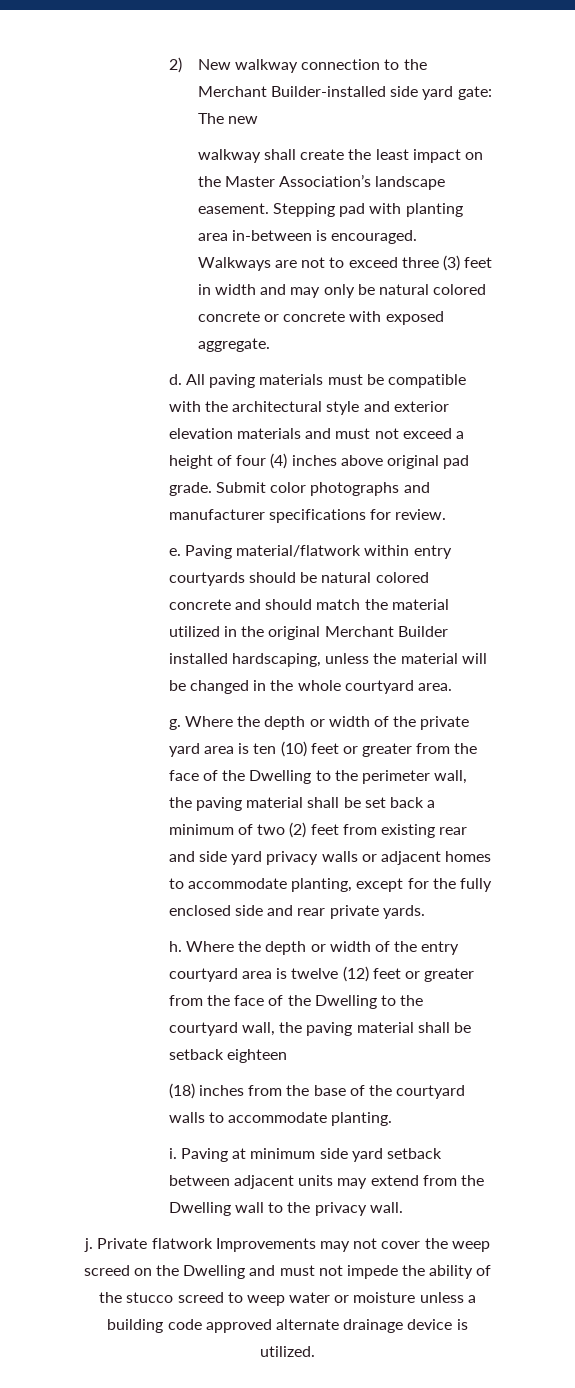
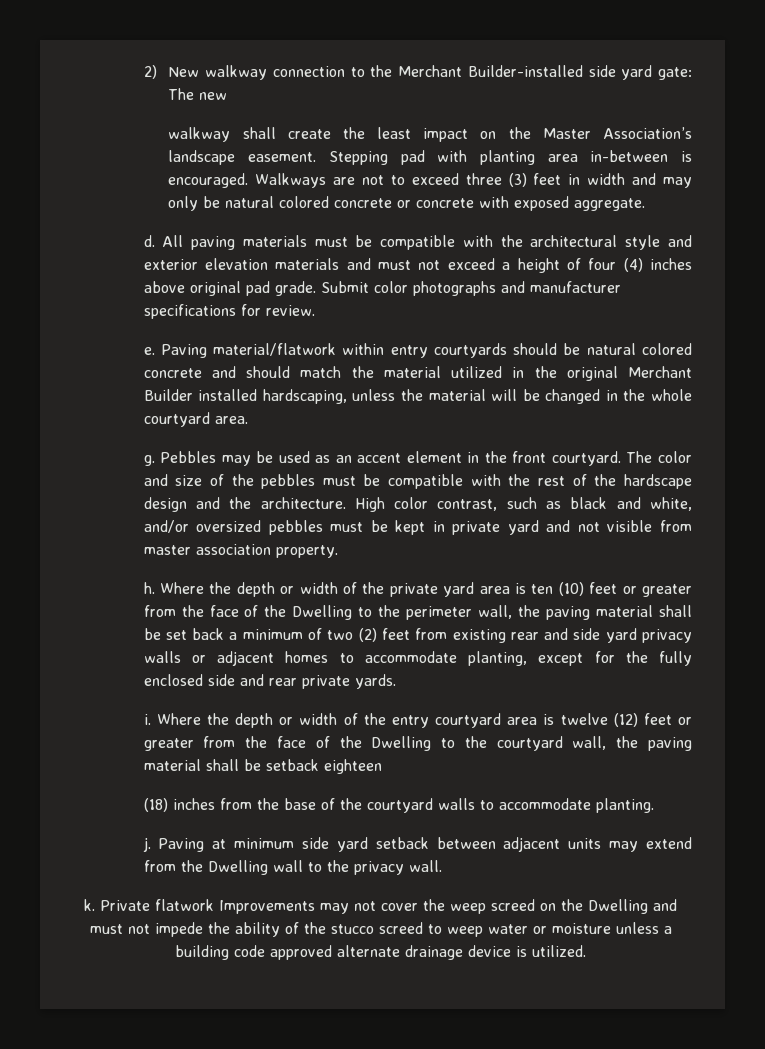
(181, 724) none -> [160,451,692,466] [143,474,692,489] [143,497,692,512] [143,520,692,535] [143,544,338,558] [143,582,155,594] Pebbles may be used as an accent element in the front courtyard. The color and size of the pebbles must be compatible with the rest of the hardscape design and the architecture. High color contrast, such as black and white, and/or oversized pebbles must be kept in private yard and not visible from master association property. // h.
[168,941,182,952] h. -> [143,714,151,725] i.
[168,1148,177,1159] i. -> [142,837,151,852] j.
[84,1238,94,1252] j. -> [84,899,95,911] k.

